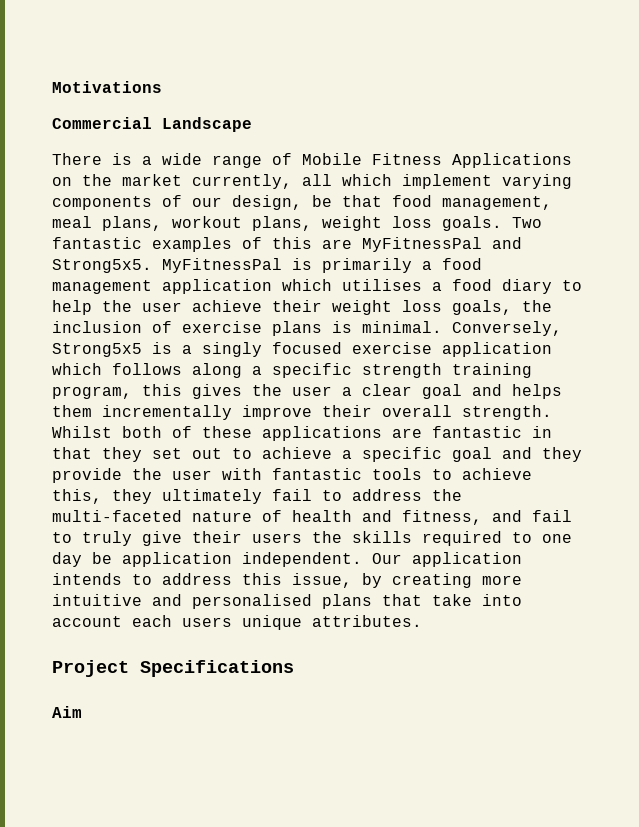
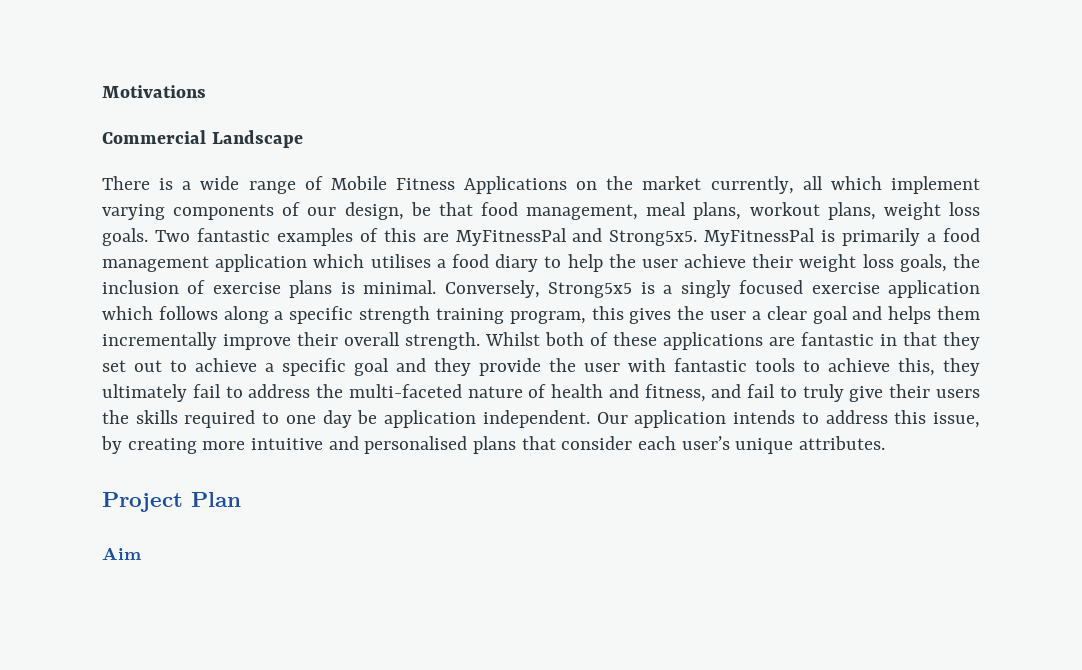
[432,594,522,606] [52,615,232,627] take into account each users -> [561,436,730,450] consider each user’s
[140,660,294,677] Specifications -> [191,492,241,507] Plan

